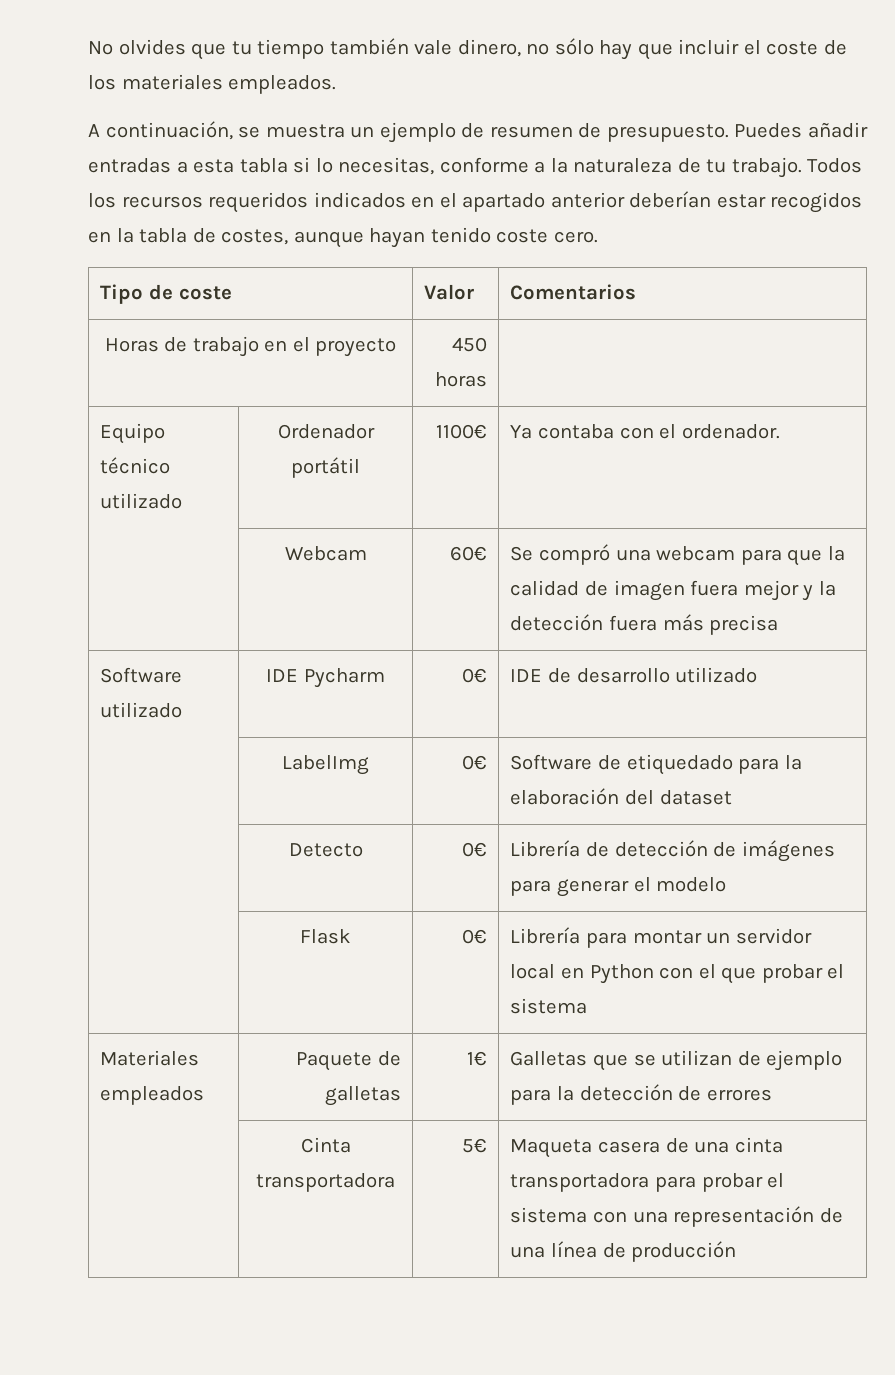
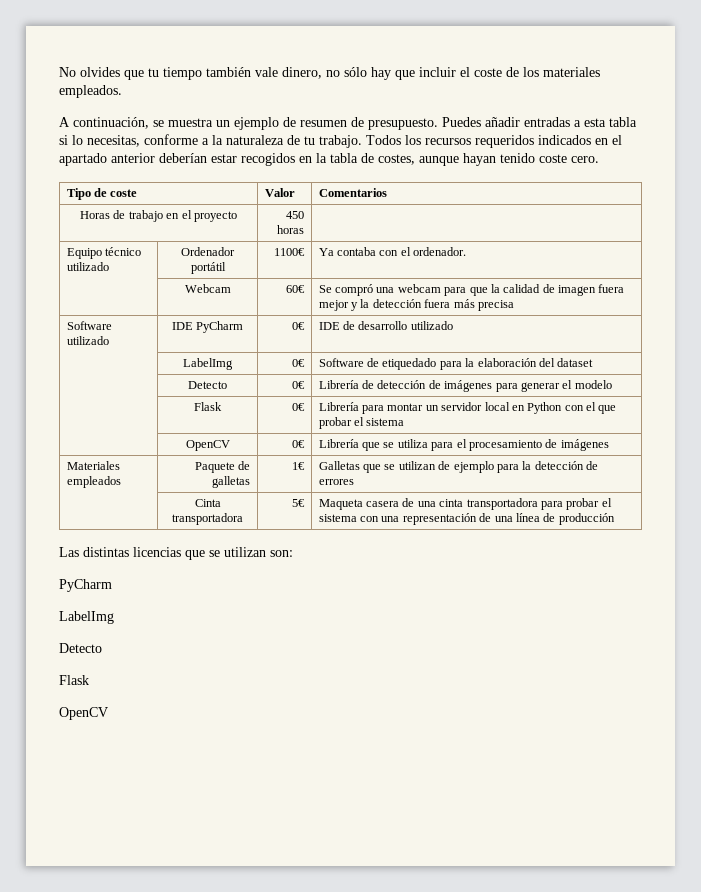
[303,668,385,688] Pycharm -> [196,321,244,333] PyCharm
(588, 1006) none -> [185,440,230,451] [292,440,306,448] [318,439,609,451] // | OpenCV | 0€ | Librería que se utiliza para el procesamiento de imágenes
(737, 1251) none -> [59,547,293,560] [59,579,112,592] [59,611,114,624] [59,643,102,653] [59,675,89,685] [59,707,108,720] // Las distintas licencias que se utilizan son: // PyCharm // LabelImg // Detecto // Flask // OpenCV

